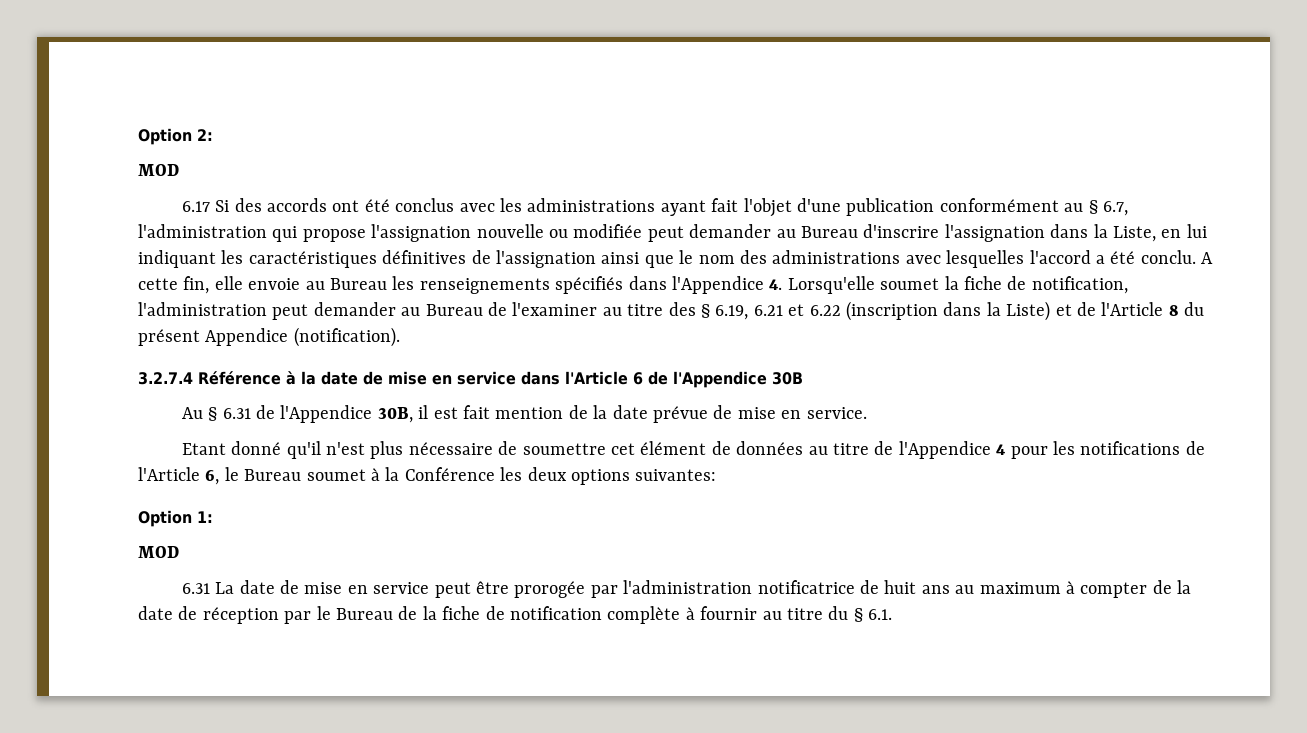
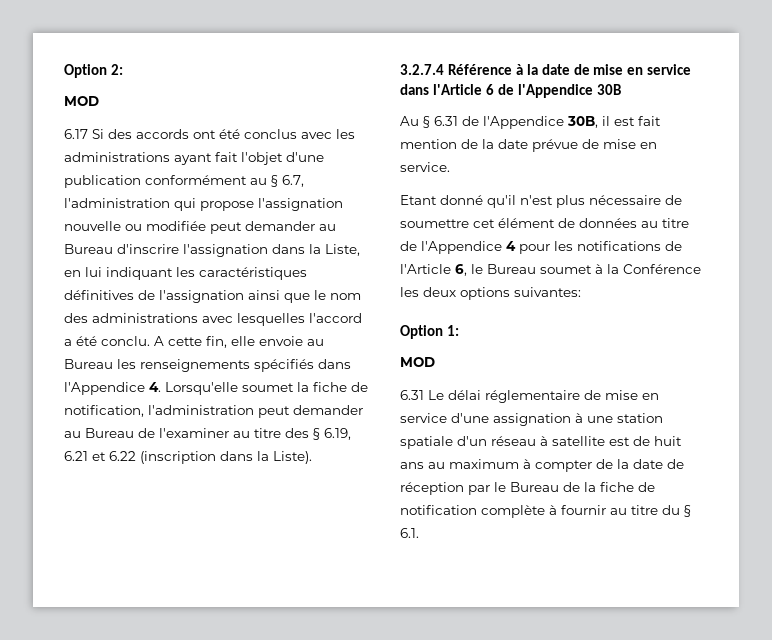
[1006,301,1205,321] [138,327,400,347] Liste) et de l'Article 8 du présent Appendice (notification). -> [273,451,312,464] Liste).
[215,580,855,598] La date de mise en service peut être prorogée par l'administration notificatrice -> [428,390,659,403] [400,413,663,426] [400,436,630,449] Le délai réglementaire de mise en service d'une assignation à une station spatiale d'un réseau à satellite est

